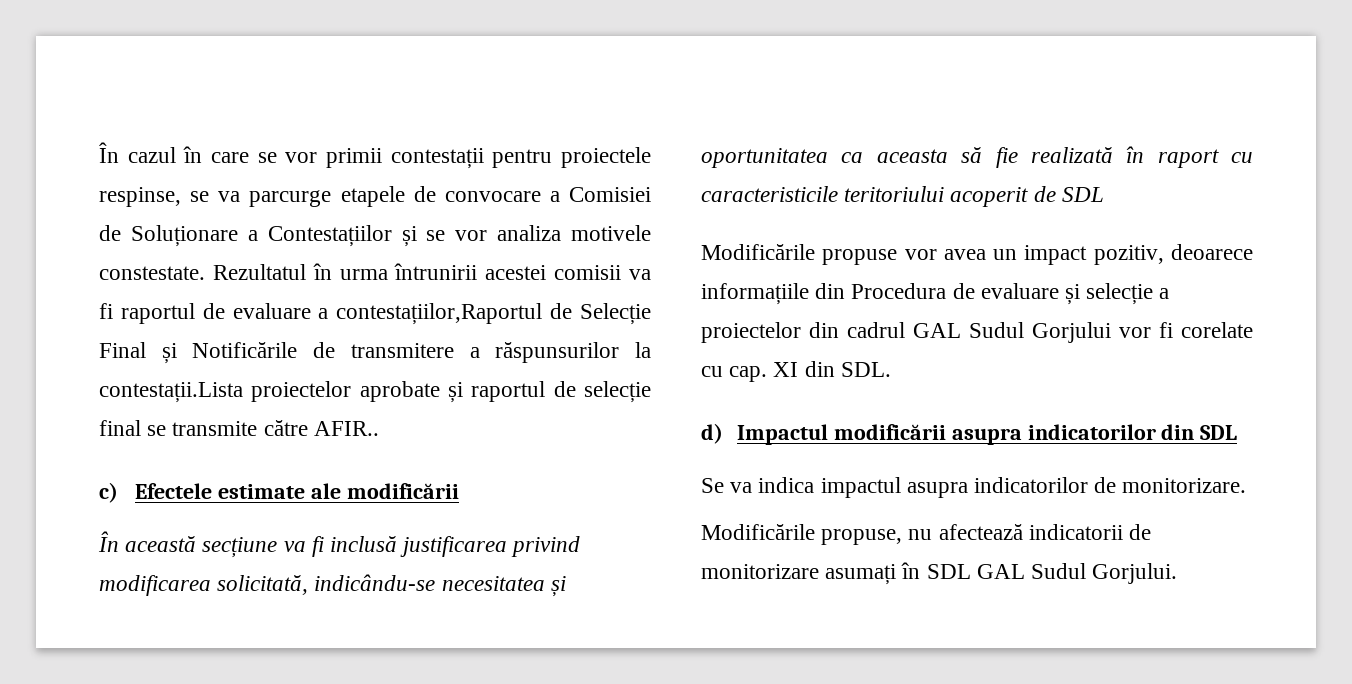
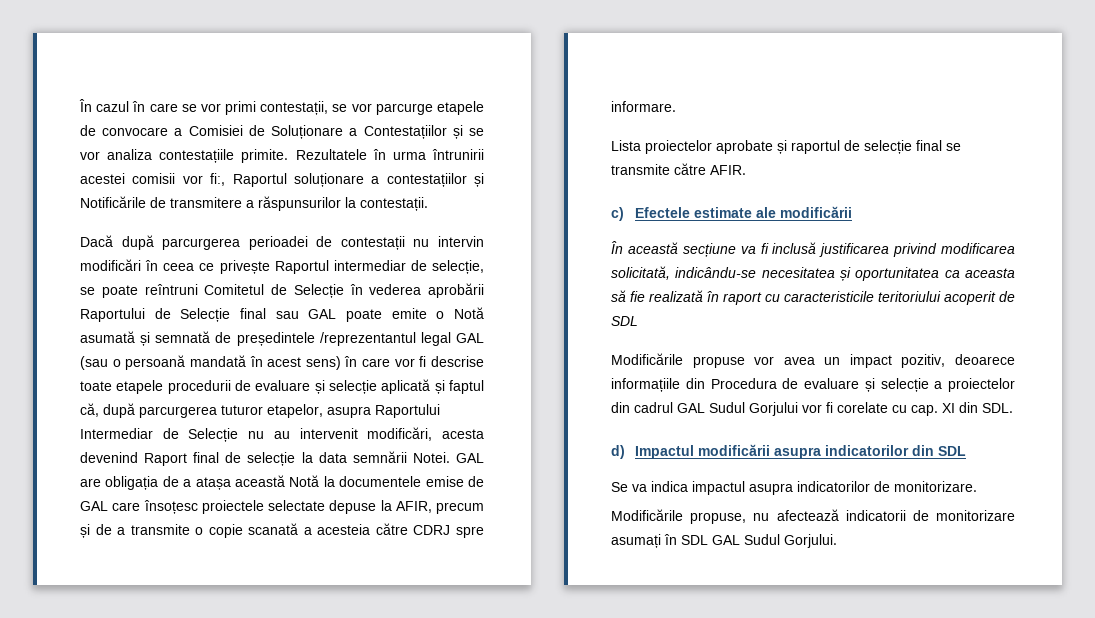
[326,147,651,169] [99,187,241,207] primii contestații pentru proiectele respinse, se va -> [225,101,372,115] primi contestații, se vor
[571,225,651,241] [99,264,306,280] motivele constestate. Rezultatul -> [159,149,367,163] contestațiile primite. Rezultatele
[629,269,651,280] [99,303,651,325] [99,342,146,358] va fi raportul de evaluare a contestațiilor,Raportul de Selecție Final -> [182,173,467,187] vor fi:, Raportul soluționare a contestațiilor
[99,382,243,403] contestații.Lista -> [360,197,428,211] [80,235,484,250] [80,259,484,274] [80,283,484,298] [80,307,485,322] [80,331,484,346] [80,355,484,370] [80,379,484,394] [80,403,440,418] [80,427,485,442] [80,451,484,466] [80,475,484,490] [80,500,484,514] [80,523,484,538] [611,101,676,112] [611,140,641,151] contestații. // Dacă după parcurgerea perioadei de contestații nu intervin modificări în ceea ce privește Raportul intermediar de selecție, se poate reîntruni Comitetul de Selecție în vederea aprobării Raportului de Selecție final sau GAL poate emite o Notă asumată și semnată de președintele /reprezentantul legal GAL (sau o persoană mandată în acest sens) în care vor fi descrise toate etapele procedurii de evaluare și selecție aplicată și faptul că, după parcurgerea tuturor etapelor, asupra Raportului Intermediar de Selecție nu au intervenit modificări, acesta devenind Raport final de selecție la data semnării Notei. GAL are obligația de a atașa această Notă la documentele emise de GAL care însoțesc proiectele selectate depuse la AFIR, precum și de a transmite o copie scanată a acesteia către CDRJ spre informare. // Lista
[313,421,379,436] AFIR.. -> [710,165,746,175] AFIR.

